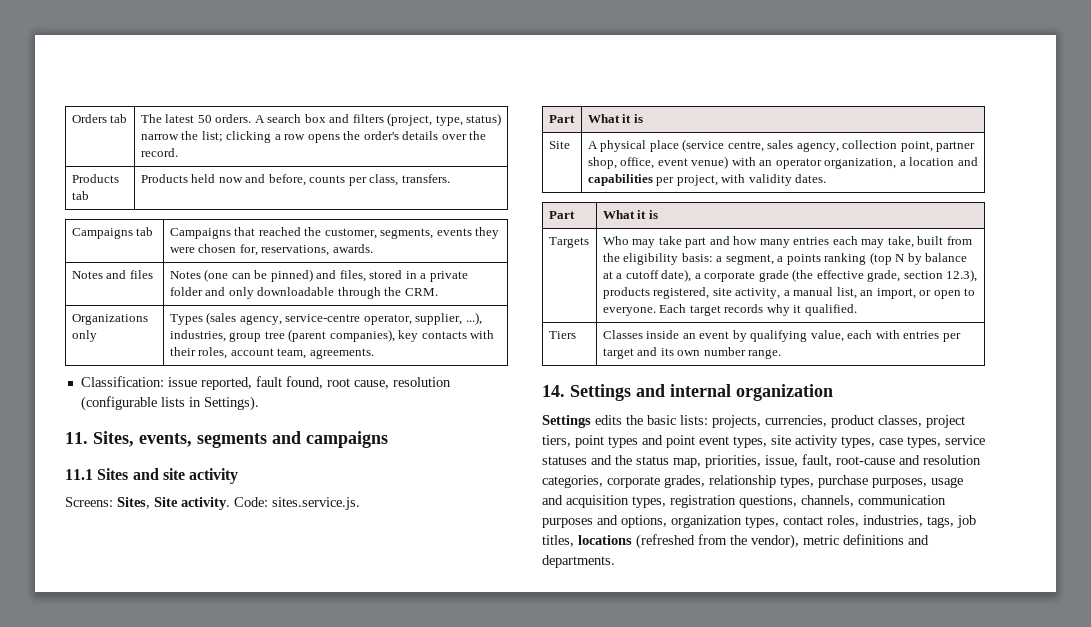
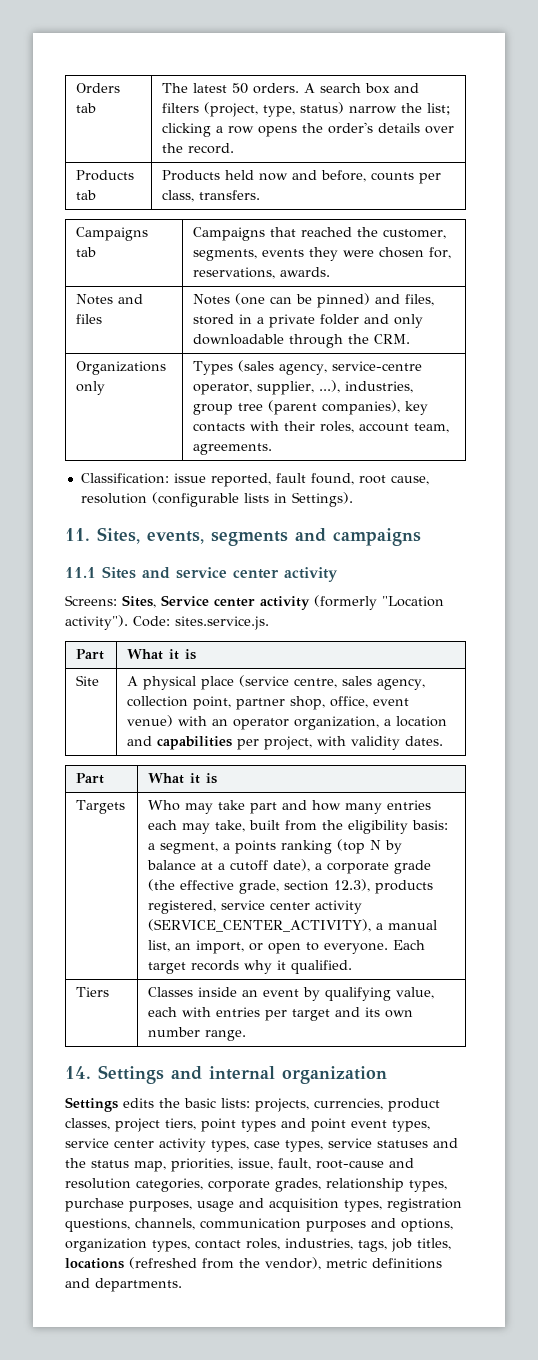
[162,468,185,480] site -> [176,567,279,579] service center
[154,497,230,510] Site activity. -> [161,595,444,610] [65,615,128,630] Service center activity (formerly "Location activity").
[712,288,781,299] site activity, -> [221,900,363,914] [148,919,372,932] service center activity (SERVICE_CENTER_ACTIVITY),
[771,435,791,445] site -> [65,1138,154,1148] service center

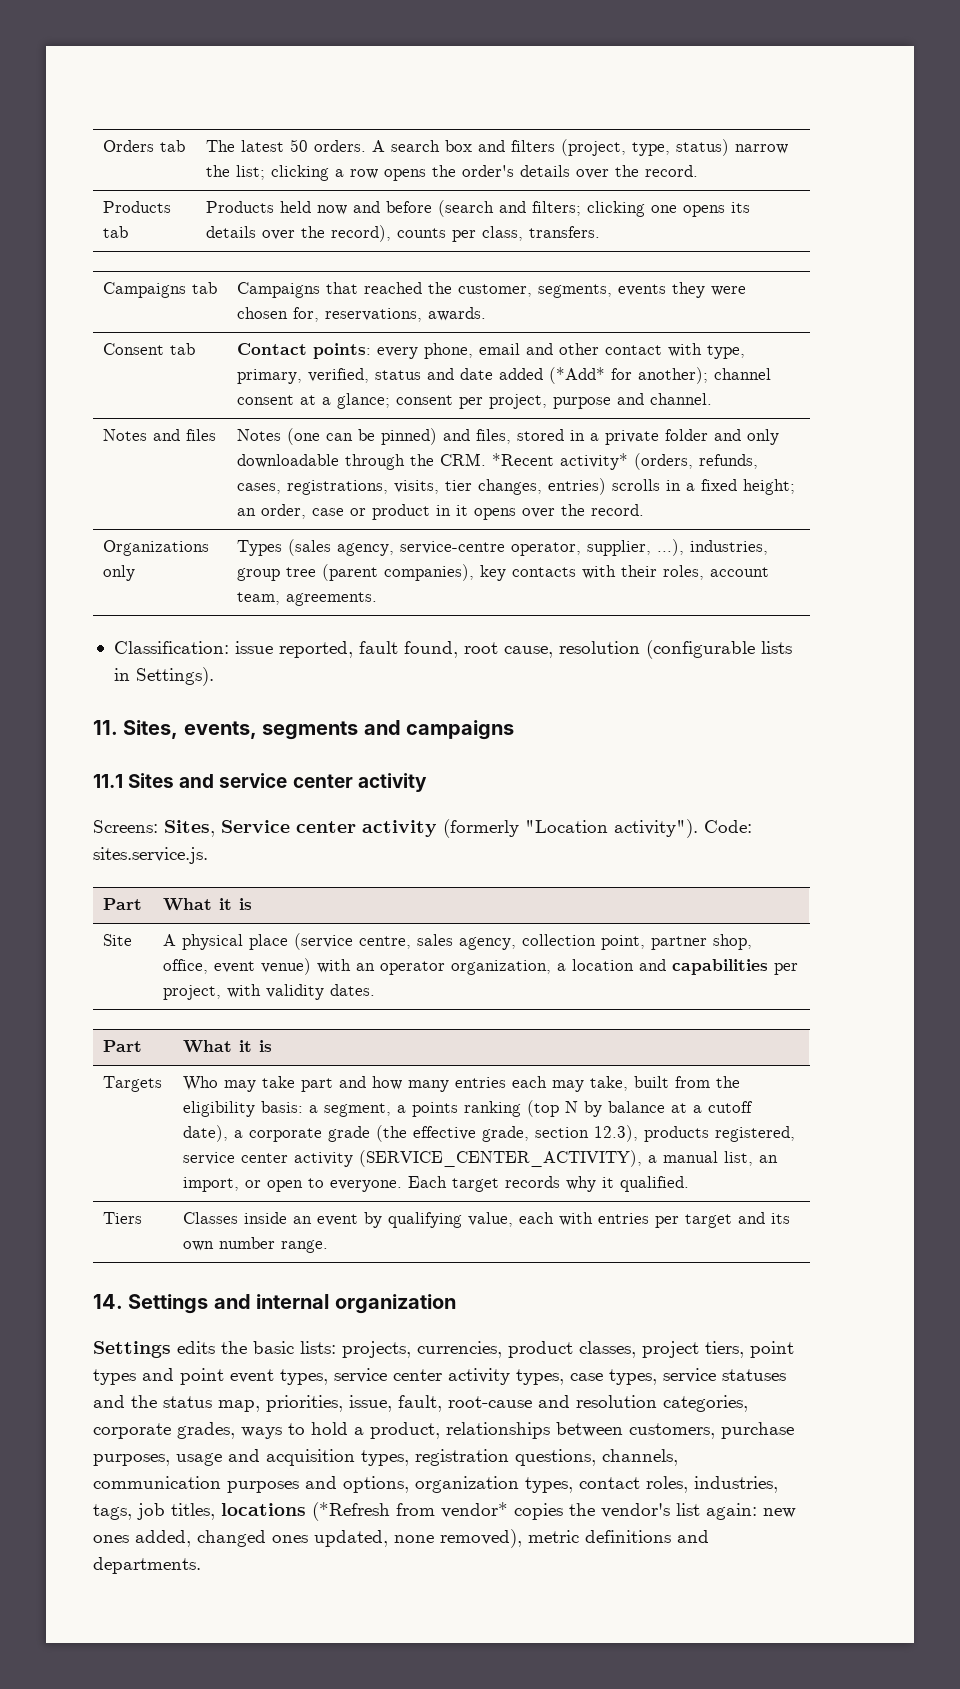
[321,170,367,182] before, -> [386,200,751,217] [206,225,392,242] before (search and filters; clicking one opens its details over the record),
(331, 272) none -> [103,343,196,355] [237,343,746,359] [237,367,772,384] [237,393,713,409] // Consent tab | Contact points: every phone, email and other contact with type, primary, verified, status and date added (*Add* for another); channel consent at a glance; consent per project, purpose and channel.
(411, 339) none -> [492,453,759,470] [237,478,796,495] [237,504,645,520] *Recent activity* (orders, refunds, cases, registrations, visits, tier changes, entries) scrolls in a fixed height; an order, case or product in it opens over the record.
[326,1178,447,1192] relationship types, -> [241,1422,715,1439] ways to hold a product, relationships between customers,
[129,1257,321,1270] (refreshed from the vendor), -> [312,1502,796,1521] [93,1529,522,1548] (*Refresh from vendor* copies the vendor's list again: new ones added, changed ones updated, none removed),

